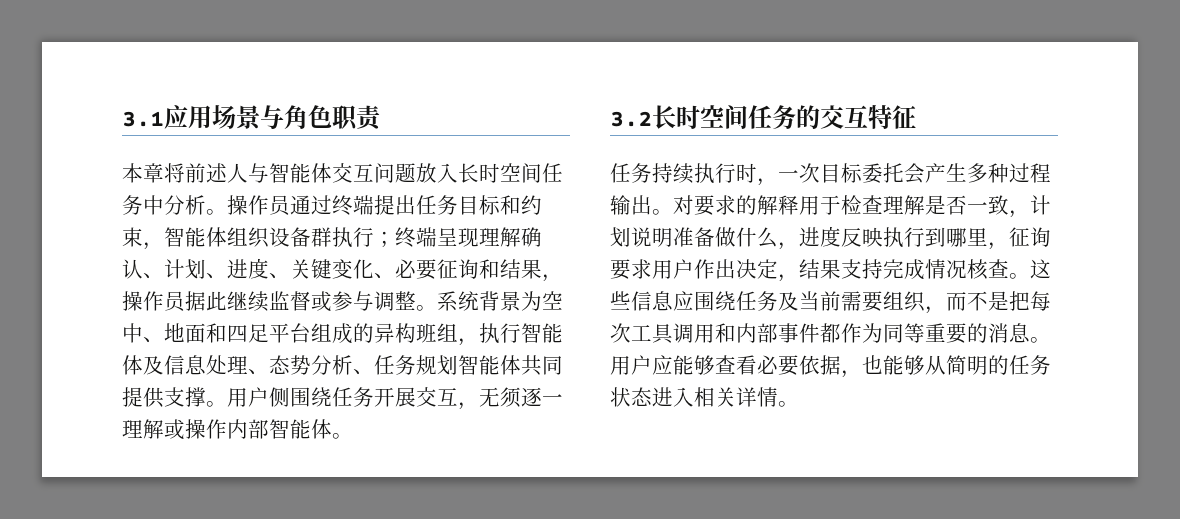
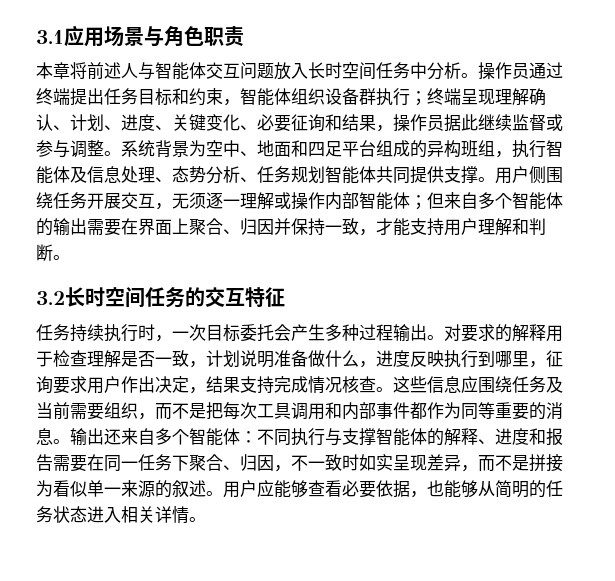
(332, 429) none -> [410,192,563,210] [36,218,546,236] [36,244,53,261] ；但来自多个智能体的输出需要在界面上聚合、归因并保持一致，才能支持用户理解和判断
(1051, 340) none -> [70,428,563,446] [36,454,563,472] [36,480,223,498] 输出还来自多个智能体：不同执行与支撑智能体的解释、进度和报告需要在同一任务下聚合、归因，不一致时如实呈现差异，而不是拼接为看似单一来源的叙述。

